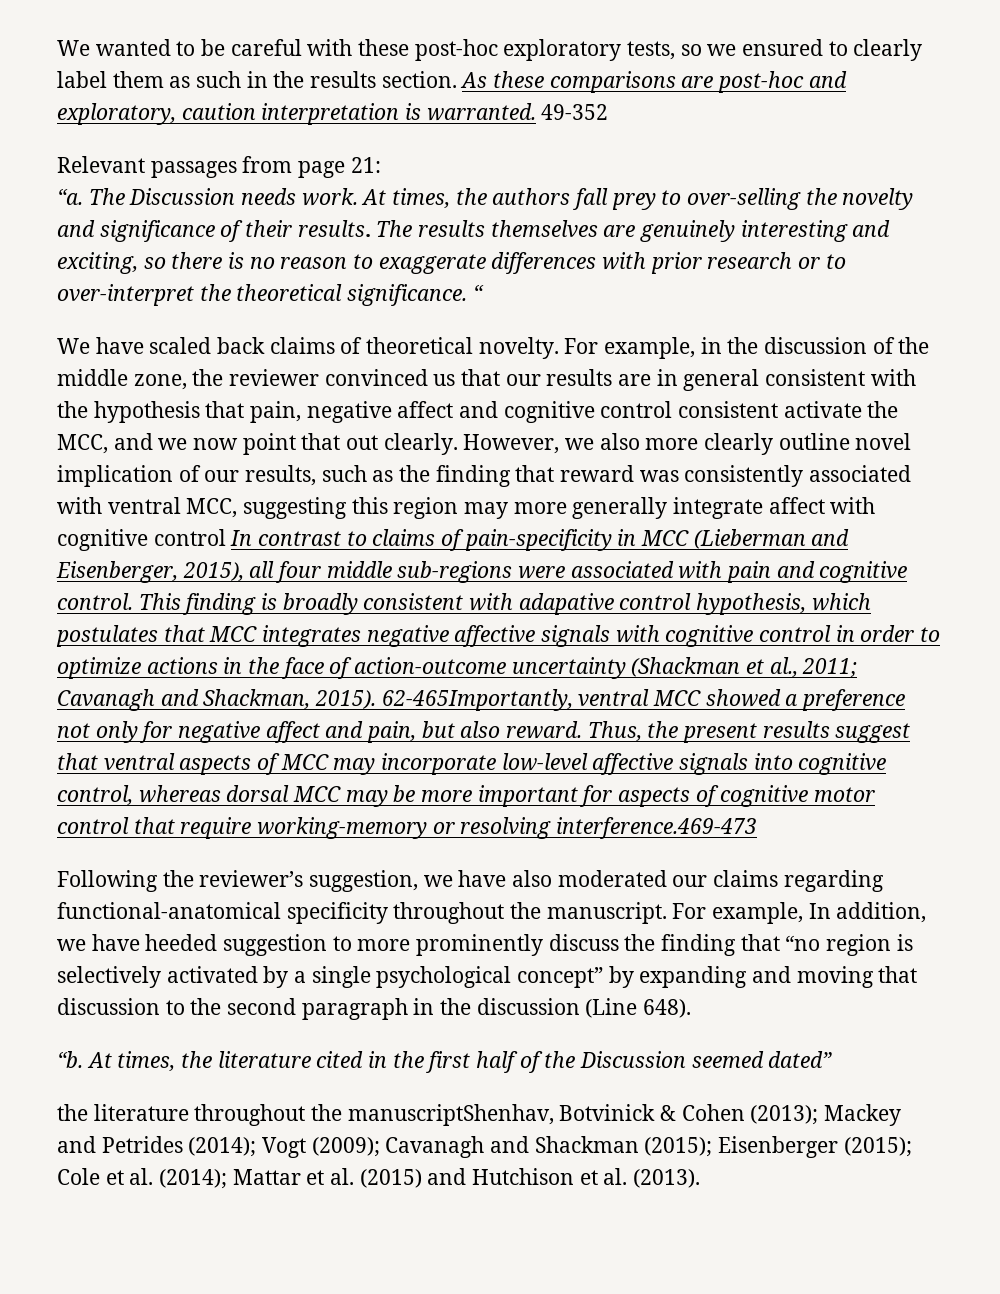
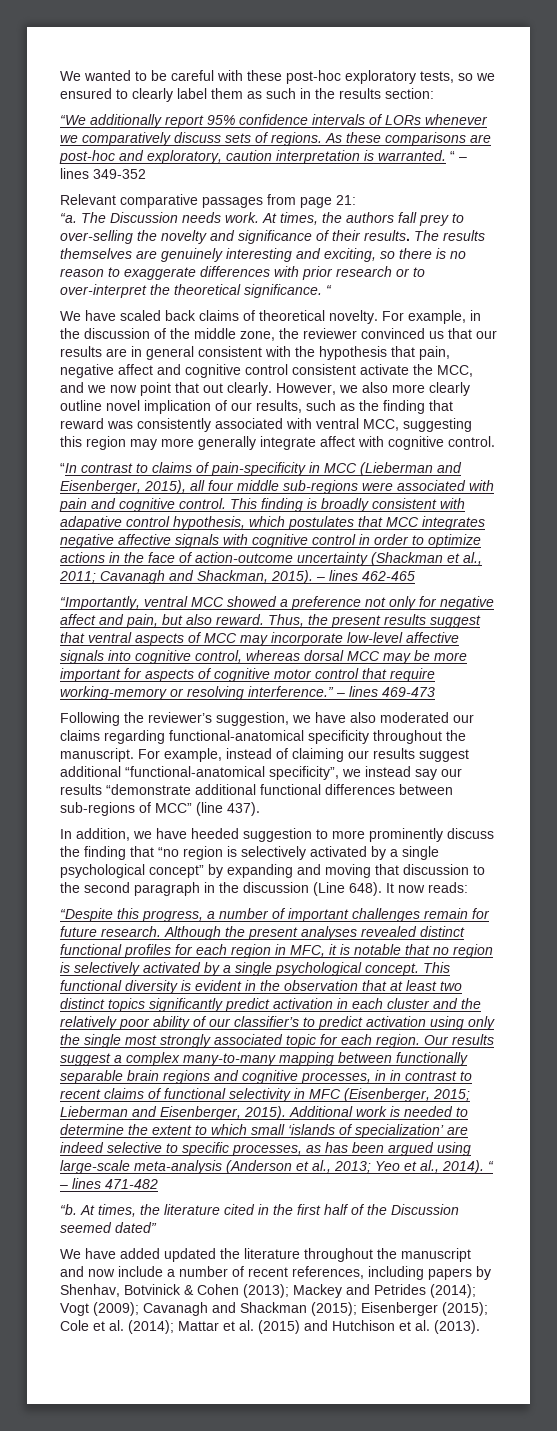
[381,71,457,88] section. -> [385,88,434,99] [60,114,488,128] [60,132,322,146] section: // “We additionally report 95% confidence intervals of LORs whenever we comparatively discuss sets of regions.
[541,104,609,120] 49-352 -> [450,151,467,161] [60,168,146,179] “ – lines 349-352
(145, 164) none -> [120,194,198,208] comparative
[153,529,253,546] control In -> [448,436,495,447] [60,463,77,473] control. // “In
[381,689,573,711] 62-465Importantly, -> [316,570,415,581] [60,596,140,610] – lines 462-465 // “Importantly,
[556,817,758,839] interference.469-473 -> [248,686,435,697] interference.” – lines 469-473
(804, 913) none -> [226,748,469,762] [60,766,462,780] [60,784,453,795] [60,802,260,816] instead of claiming our results suggest additional “functional-anatomical specificity”, we instead say our results “demonstrate additional functional differences between sub-regions of MCC” (line 437). //
(692, 1008) none -> [386,882,468,893] [60,908,490,922] [60,926,465,940] [60,944,493,958] [60,962,450,976] [60,980,462,994] [60,998,481,1012] [60,1016,495,1030] [60,1034,494,1048] [60,1052,468,1066] [60,1070,472,1084] [60,1088,470,1102] [60,1106,468,1120] [60,1124,468,1138] [60,1142,471,1156] [60,1160,494,1174] [59,1178,158,1189] It now reads: // “Despite this progress, a number of important challenges remain for future research. Although the present analyses revealed distinct functional profiles for each region in MFC, it is notable that no region is selectively activated by a single psychological concept. This functional diversity is evident in the observation that at least two distinct topics significantly predict activation in each cluster and the relatively poor ability of our classifier’s to predict activation using only the single most strongly associated topic for each region. Our results suggest a complex many-to-many mapping between functionally separable brain regions and cognitive processes, in in contrast to recent claims of functional selectivity in MFC (Eisenberger, 2015; Lieberman and Eisenberger, 2015). Additional work is needed to determine the extent to which small ‘islands of specialization’ are indeed selective to specific processes, as has been argued using large-scale meta-analysis (Anderson et al., 2013; Yeo et al., 2014). “ – lines 471-482
[57,1104,554,1126] the literature throughout the manuscriptShenhav, -> [60,1248,471,1262] [60,1266,491,1280] [60,1284,120,1297] We have added updated the literature throughout the manuscript and now include a number of recent references, including papers by Shenhav,

